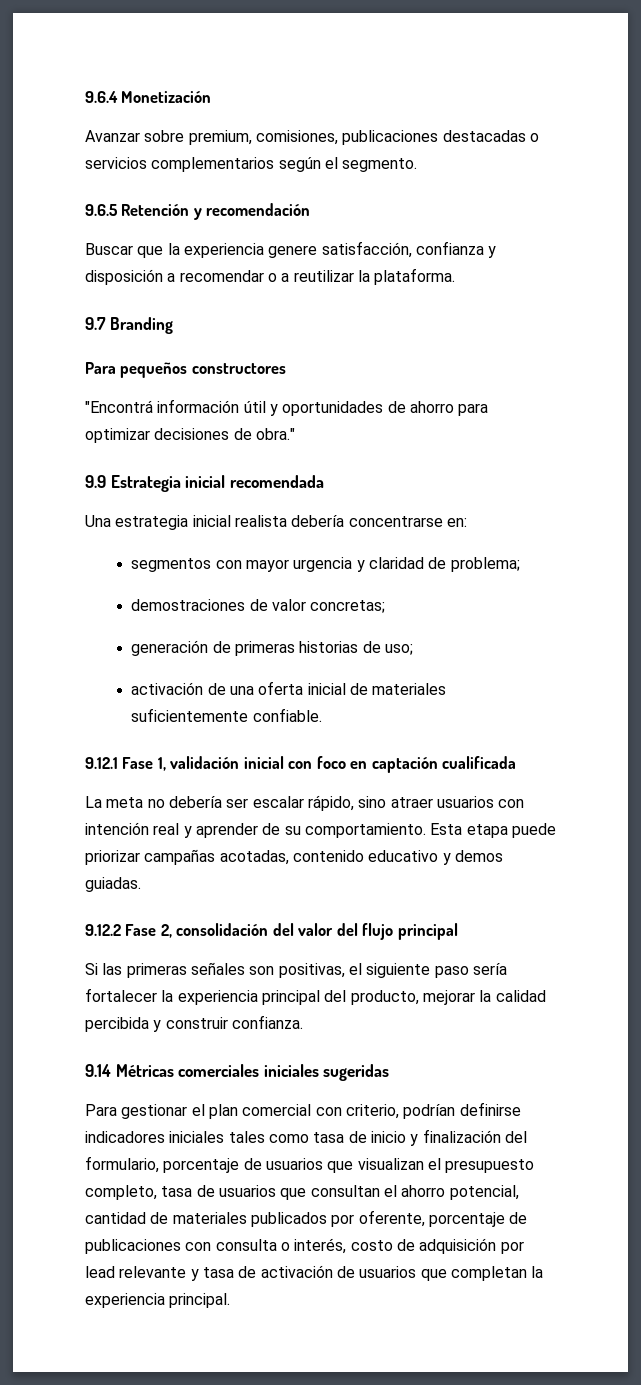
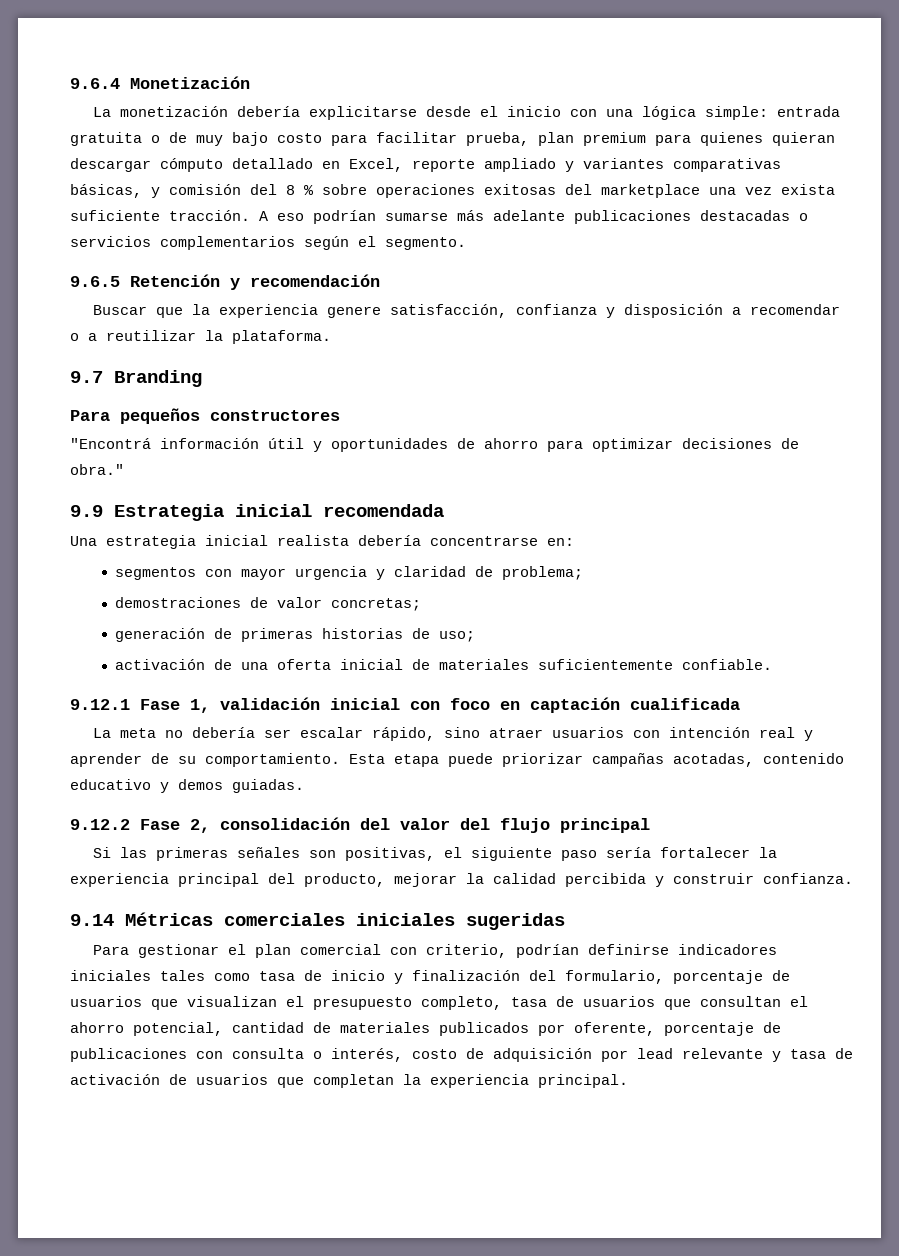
[85,130,338,145] Avanzar sobre premium, comisiones, -> [92,106,840,120] [70,132,835,146] [70,158,781,172] [70,184,835,198] [70,210,565,224] La monetización debería explicitarse desde el inicio con una lógica simple: entrada gratuita o de muy bajo costo para facilitar prueba, plan premium para quienes quieran descargar cómputo detallado en Excel, reporte ampliado y variantes comparativas básicas, y comisión del 8 % sobre operaciones exitosas del marketplace una vez exista suficiente tracción. A eso podrían sumarse más adelante

